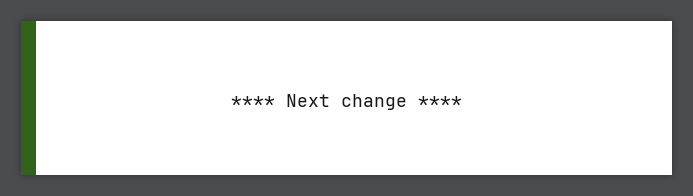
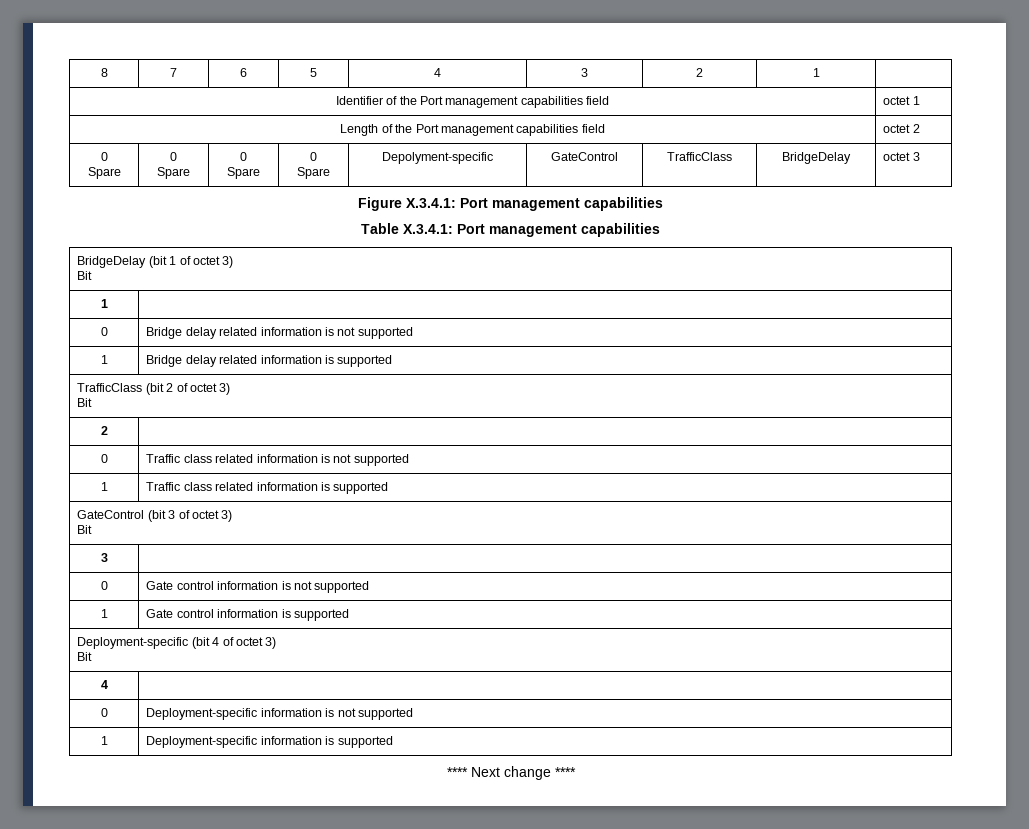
(231, 101) none -> [100,68,108,77] [170,68,177,77] [240,68,247,77] [310,68,317,77] [434,68,441,77] [581,68,588,77] [695,68,703,77] [812,68,820,77] [335,96,610,108] [883,96,920,105] [340,124,605,136] [883,124,920,133] [100,152,108,161] [87,167,121,179] [170,152,177,161] [157,167,190,179] [240,152,247,161] [227,167,260,179] [310,152,317,161] [297,167,330,179] [382,152,493,164] [551,152,618,161] [666,152,732,161] [781,152,851,164] [883,152,920,161] [358,197,663,211] [361,223,660,237] [77,256,234,268] [77,271,93,280] [100,299,108,308] [100,327,108,336] [146,327,413,339] [100,355,108,364] [146,355,393,367] [77,383,231,395] [77,398,93,407] [100,426,108,435] [100,454,108,463] [146,454,409,466] [100,482,108,491] [146,482,389,494] [77,510,233,522] [77,525,93,534] [100,553,108,562] [100,581,108,590] [146,581,370,593] [100,609,108,618] [146,609,349,621] [77,637,277,649] [77,652,93,661] [100,680,108,689] [100,708,108,717] [146,708,413,720] [100,736,108,745] [146,736,393,748] 8 | 7 | 6 | 5 | 4 | 3 | 2 | 1 | // Identifier of the Port management capabilities field | octet 1 // Length of the Port management capabilities field | octet 2 // 0 // Spare | 0 // Spare | 0 // Spare | 0 // Spare | Depolyment-specific | GateControl | TrafficClass | BridgeDelay | octet 3 // Figure X.3.4.1: Port management capabilities // Table X.3.4.1: Port management capabilities // BridgeDelay (bit 1 of octet 3) // Bit // 1 | // 0 | Bridge delay related information is not supported // 1 | Bridge delay related information is supported // TrafficClass (bit 2 of octet 3) // Bit // 2 | // 0 | Traffic class related information is not supported // 1 | Traffic class related information is supported // GateControl (bit 3 of octet 3) // Bit // 3 | // 0 | Gate control information is not supported // 1 | Gate control information is supported // Deployment-specific (bit 4 of octet 3) // Bit // 4 | // 0 | Deployment-specific information is not supported // 1 | Deployment-specific information is supported //

